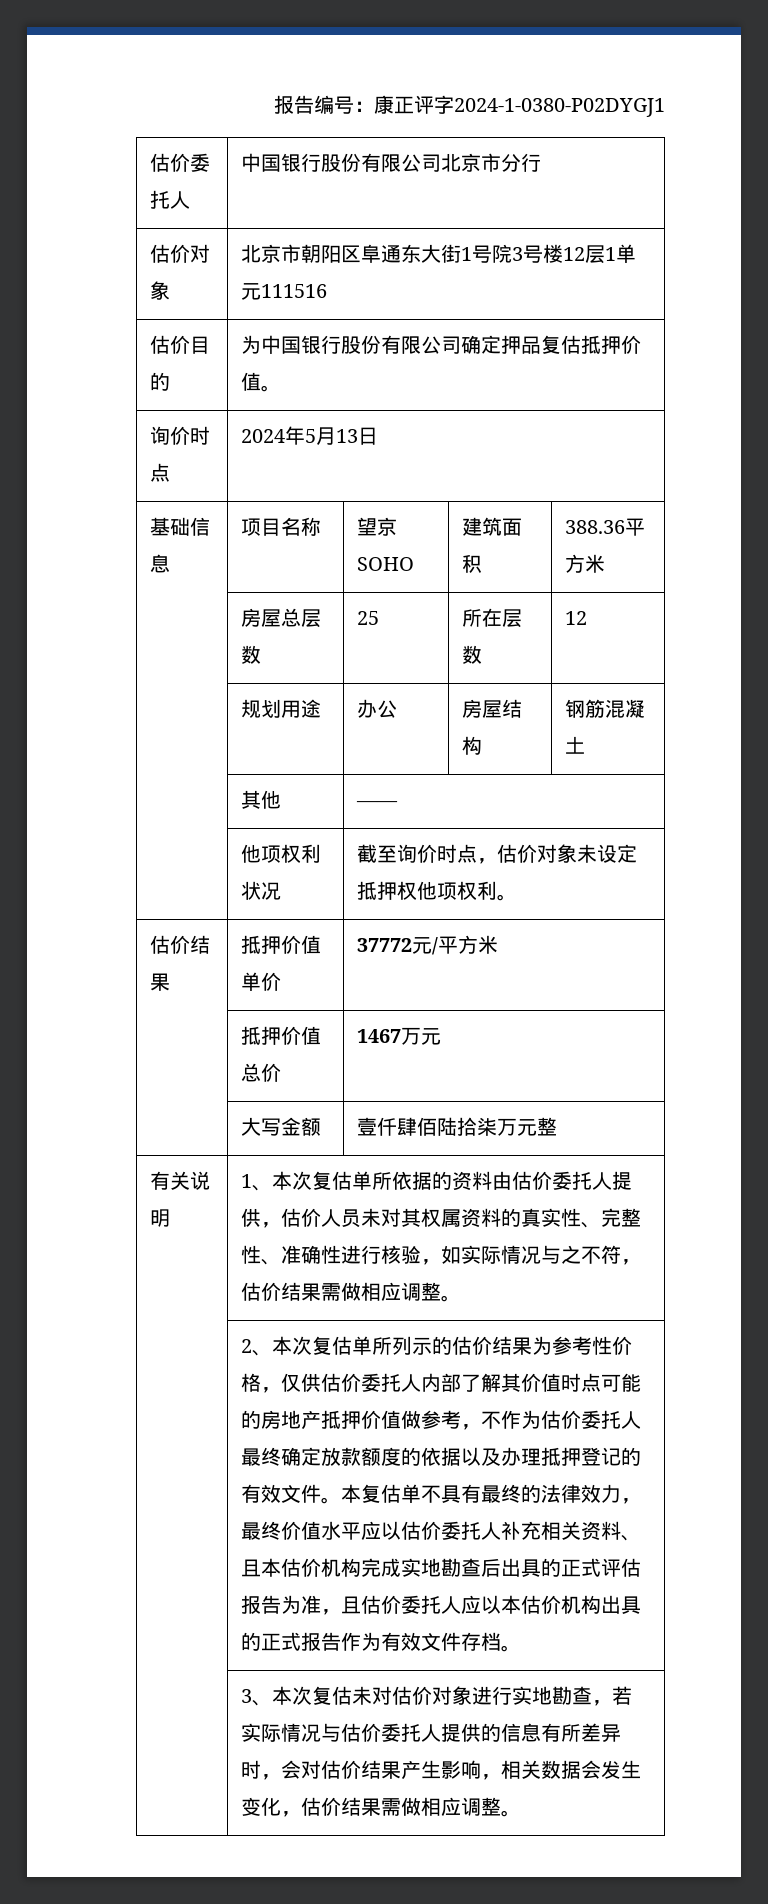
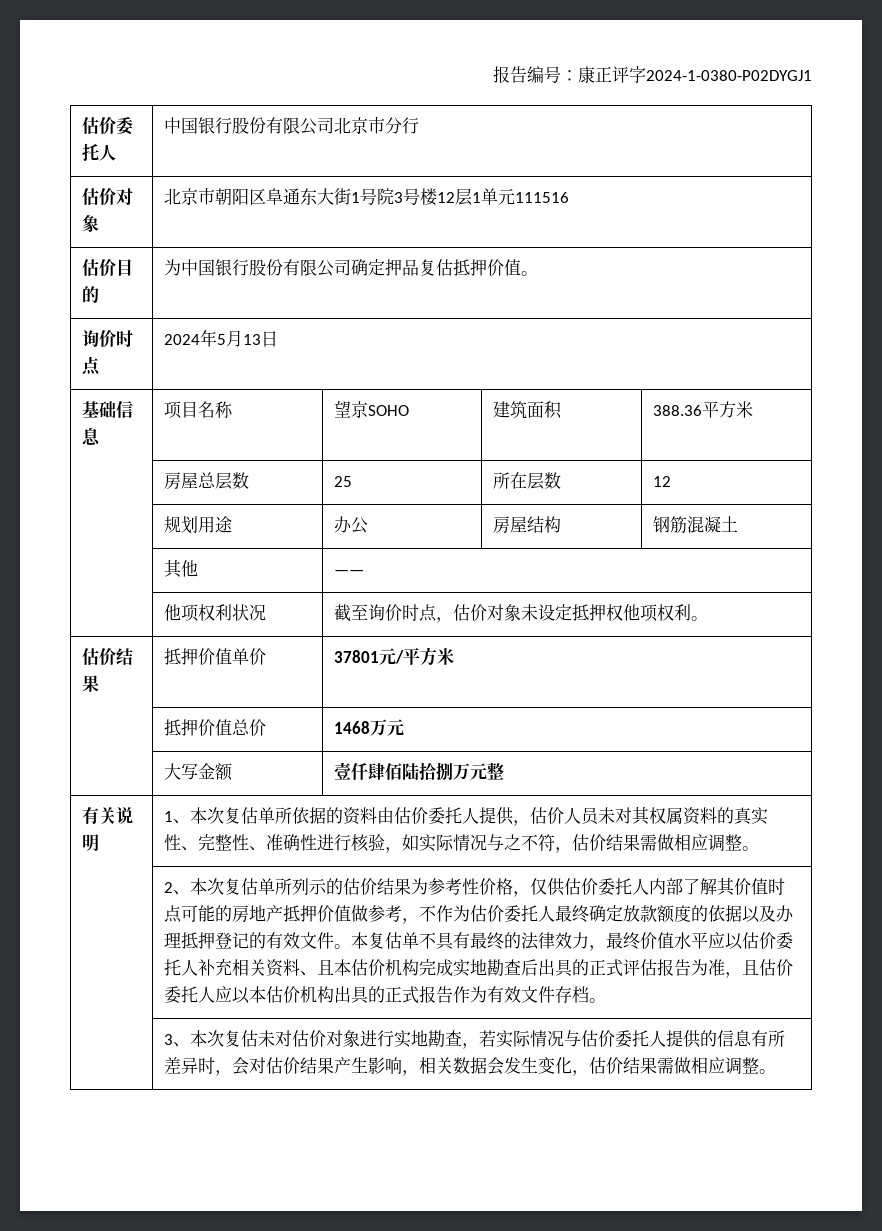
[356,938,412,952] 37772 -> [334,650,380,663] 37801
[356,1029,401,1043] 1467 -> [334,721,371,734] 1468
[476,1117,497,1136] 柒 -> [436,762,454,781] 捌

